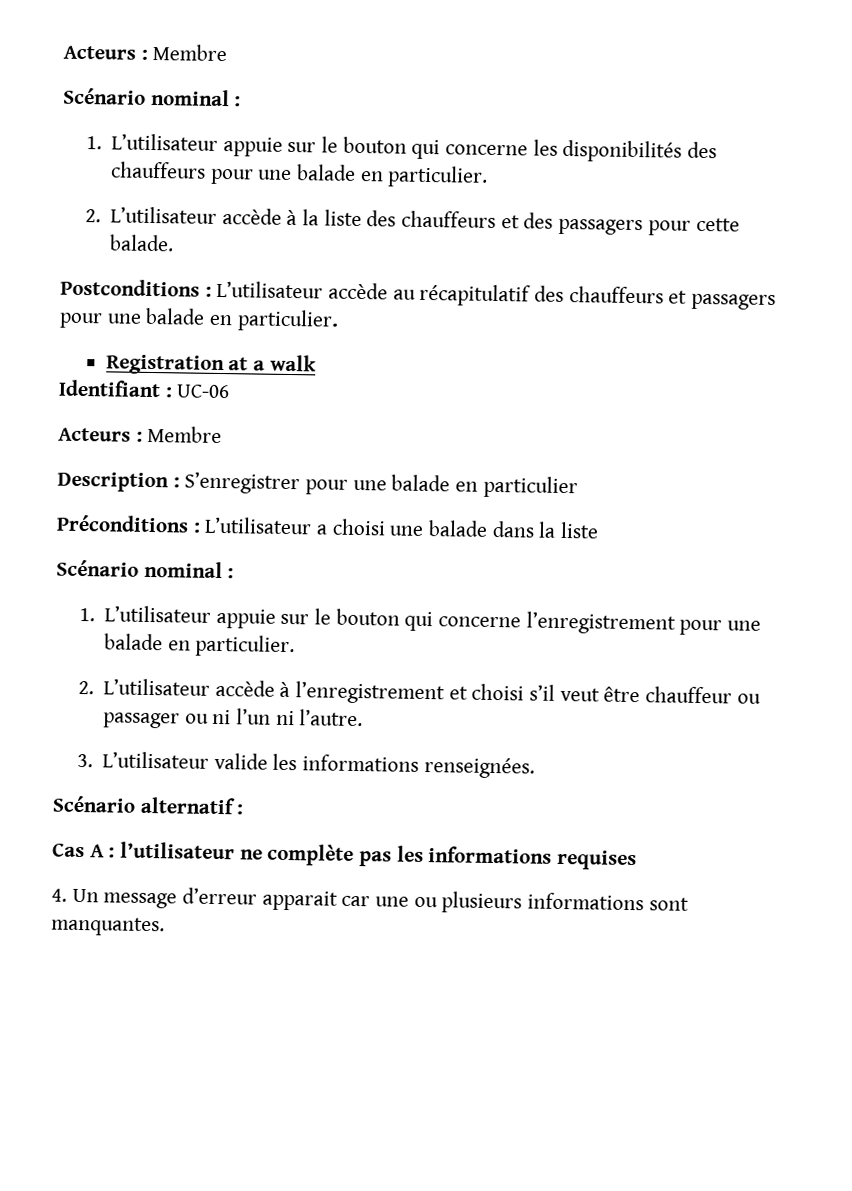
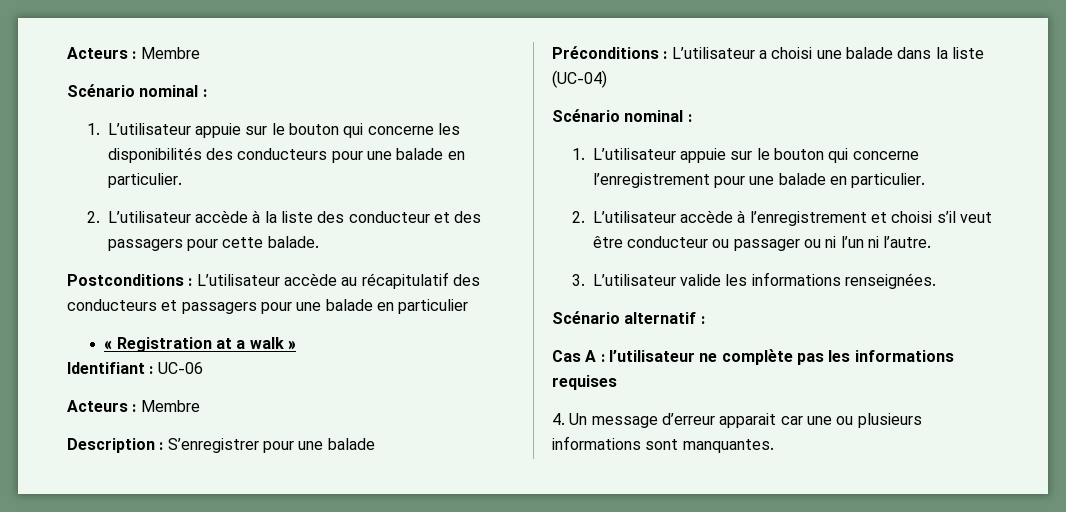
[111,161,207,179] chauffeurs -> [237,148,328,160] conducteurs
[401,210,497,228] chauffeurs -> [348,211,430,223] conducteur
[568,286,664,304] chauffeurs -> [67,299,157,311] conducteurs
[236,309,339,332] particulier. // -> [398,299,469,314] [104,340,113,350] particulier // «
(317, 363) none -> [287,340,296,350] »
[455,475,578,499] en particulier -> (375, 444) none
(600, 530) none -> [552,70,607,88] (UC-04)
[645,686,733,704] chauffeur -> [627,236,709,248] conducteur

